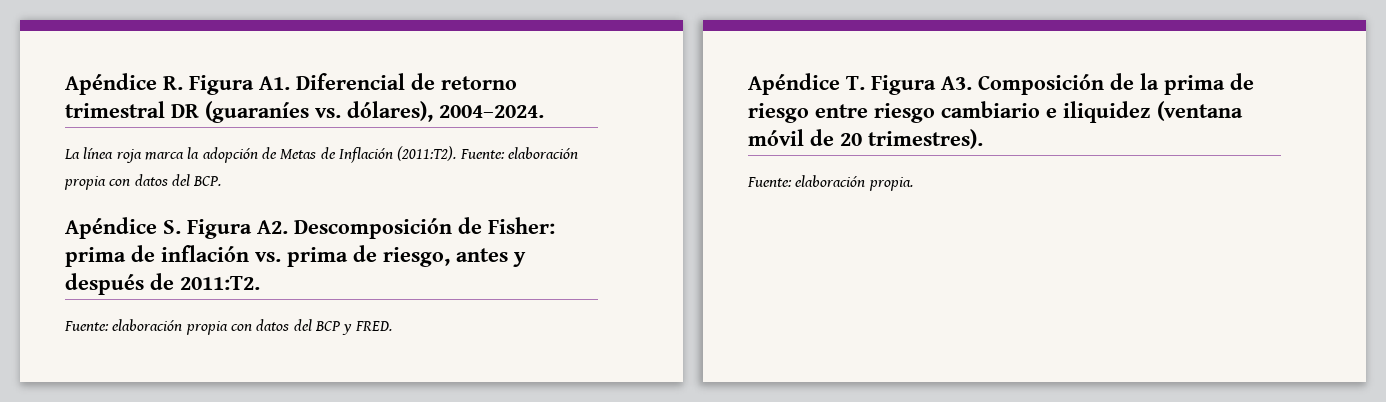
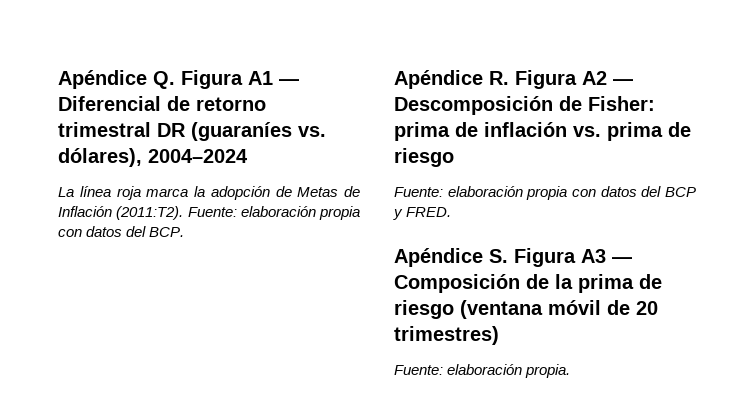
[65,73,290,95] Apéndice R. Figura A1. -> [58,70,299,89] Apéndice Q. Figura A1 —
[439,105,544,118] 2004–2024. -> [148,149,248,163] 2004–2024
[163,219,288,239] S. Figura A2. -> [489,70,633,89] R. Figura A2 —
[383,247,526,267] [65,273,260,295] riesgo, antes y después de 2011:T2. -> [394,148,454,167] riesgo
[846,75,972,95] T. Figura A3. -> [489,248,632,267] S. Figura A3 —
[815,101,1151,123] entre riesgo cambiario e iliquidez -> (454, 309) none
[868,129,983,149] trimestres). -> [394,326,499,345] trimestres)

